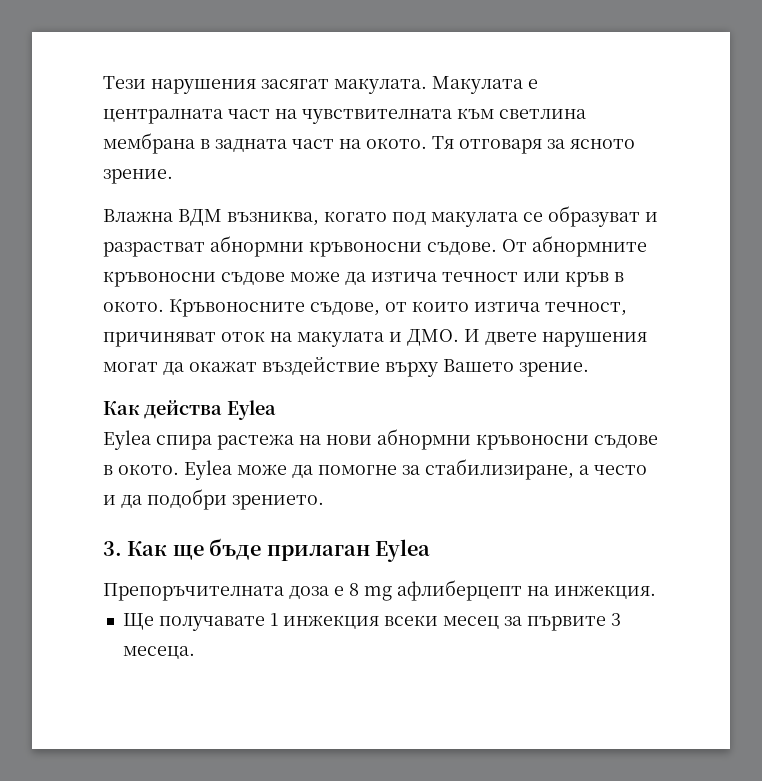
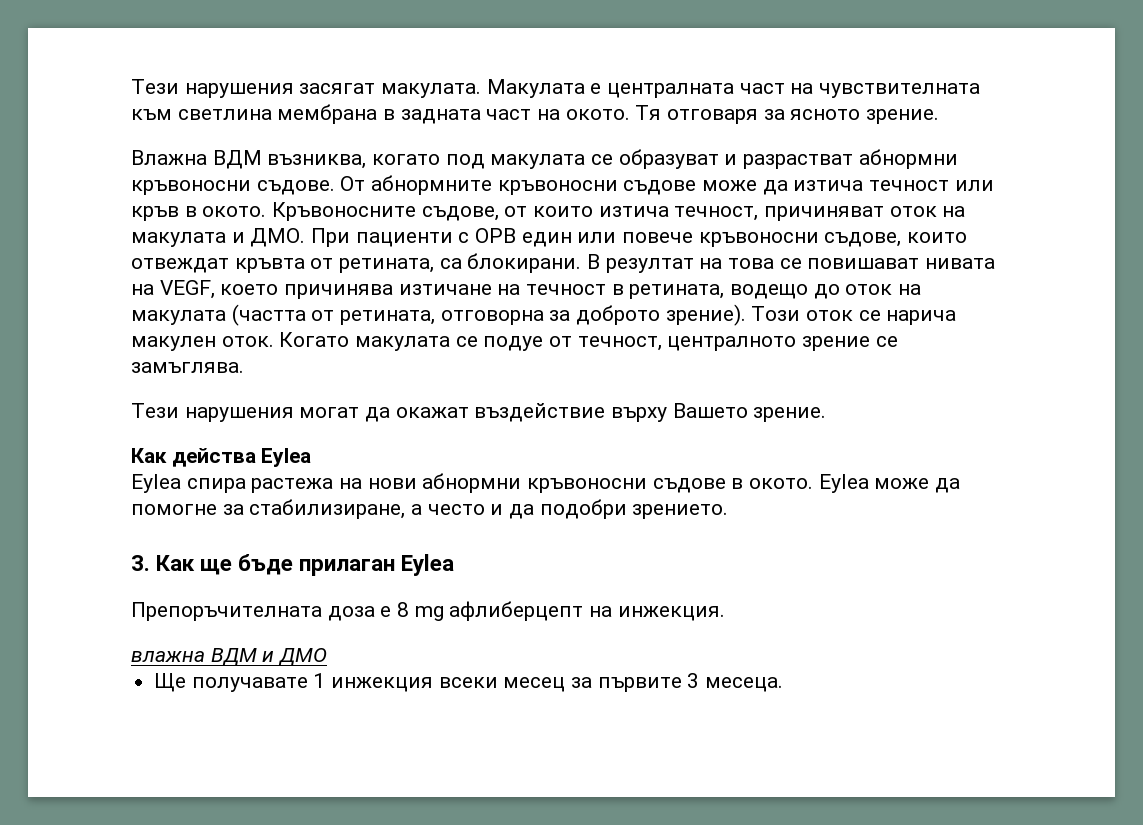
[464,329,537,345] И двете -> [311,228,968,247] [131,253,996,273] [131,280,922,299] [131,304,957,326] [131,332,898,351] [131,362,244,373] [131,403,179,418] При пациенти с ОРВ един или повече кръвоносни съдове, които отвеждат кръвта от ретината, са блокирани. В резултат на това се повишават нивата на VEGF, което причинява изтичане на течност в ретината, водещо до оток на макулата (частта от ретината, отговорна за доброто зрение). Този оток се нарича макулен оток. Когато макулата се подуе от течност, централното зрение се замъглява. // Тези
(656, 592) none -> [131,648,328,666] // влажна ВДМ и ДМО

